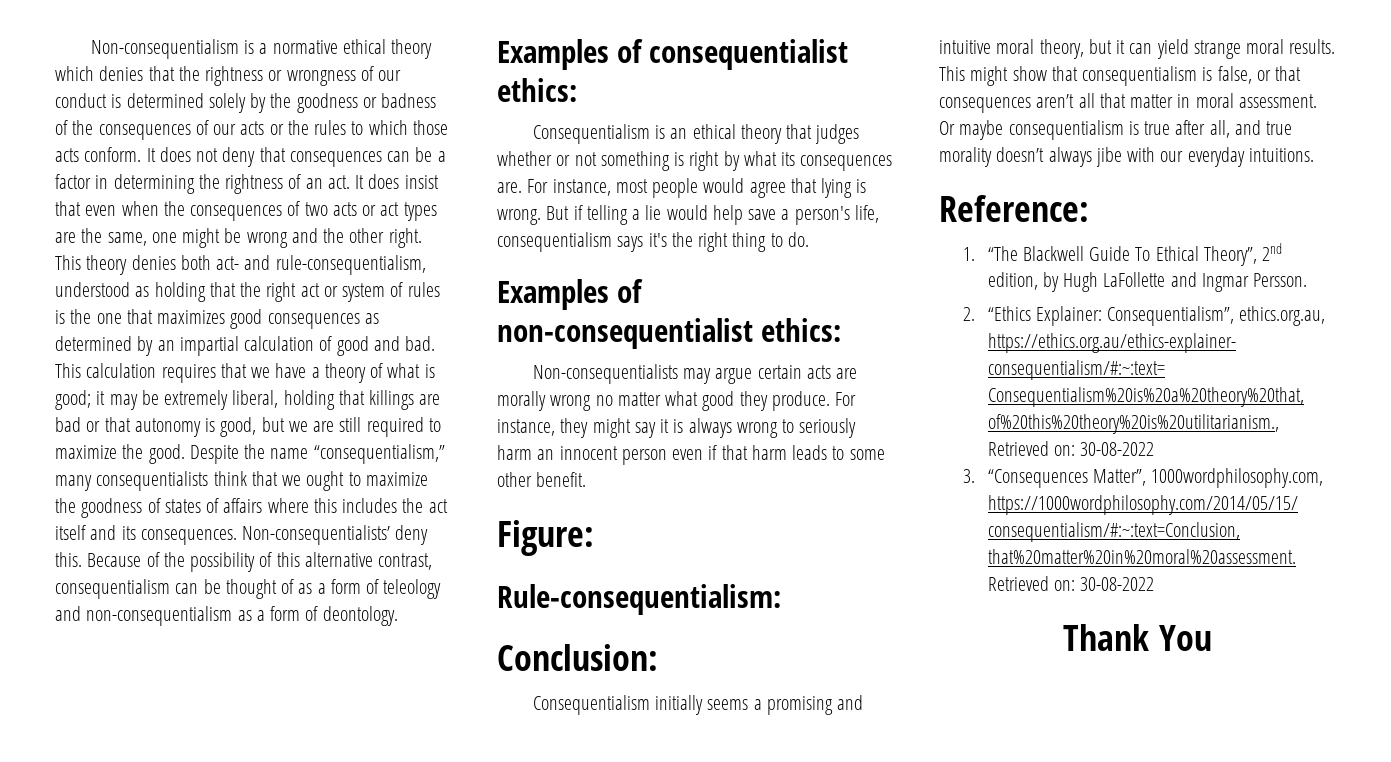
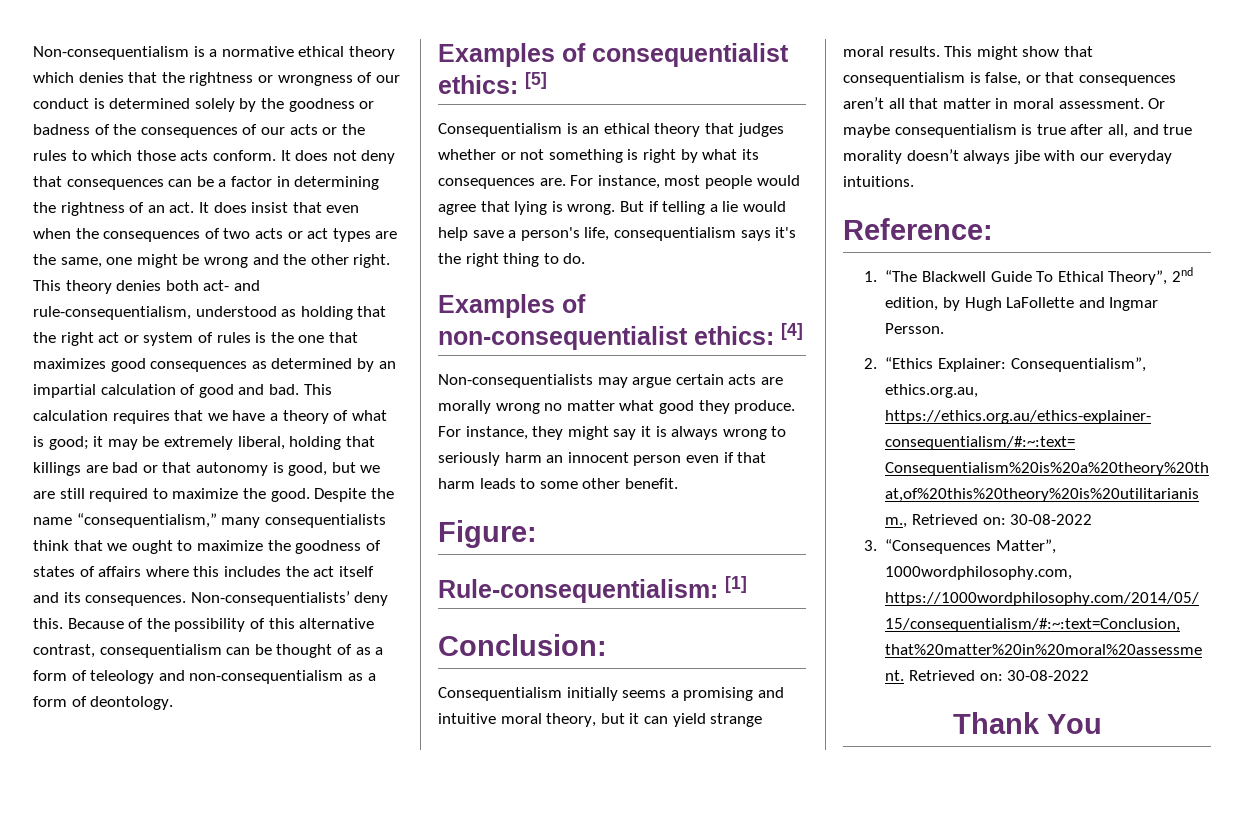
(577, 90) none -> [525,72,547,89] [5]
(842, 330) none -> [781,323,803,340] [4]
(781, 599) none -> [725,576,747,593] [1]

